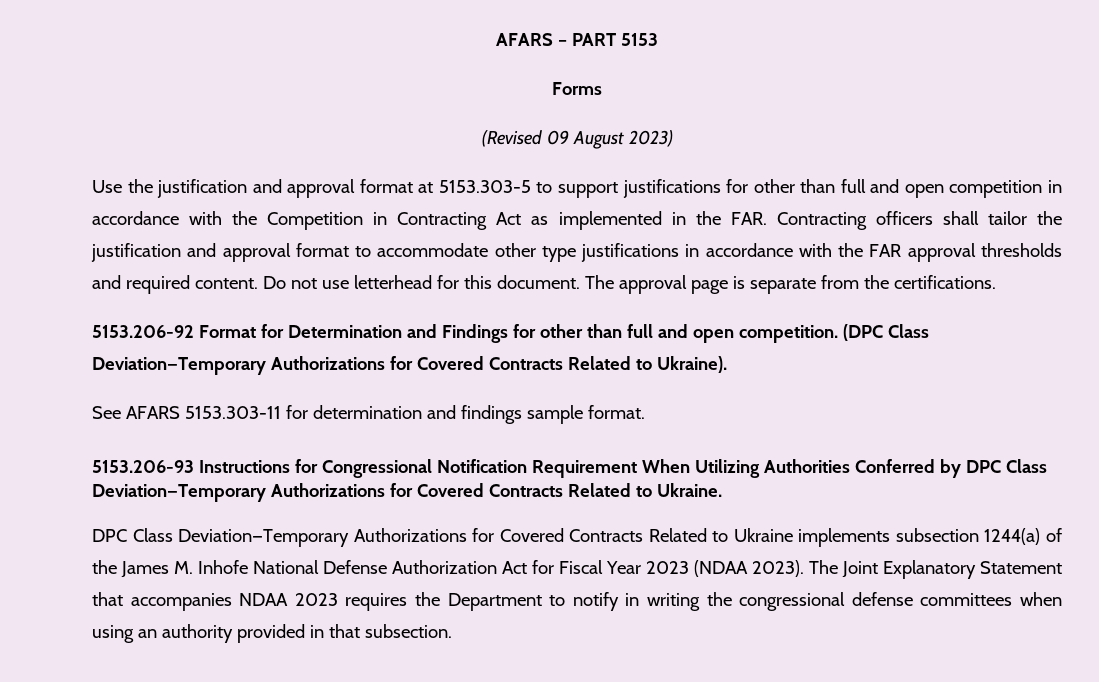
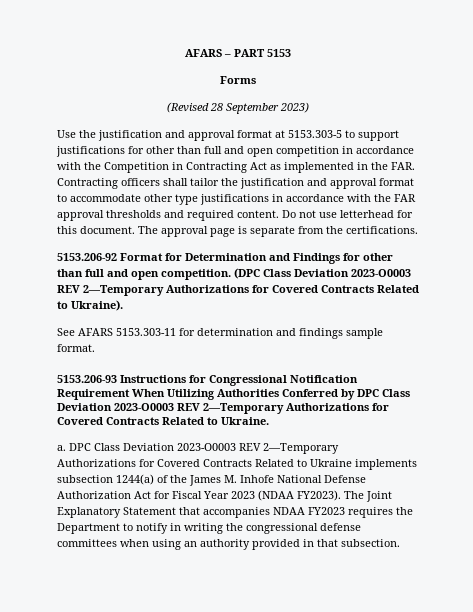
[546,130,624,149] 09 August -> [210,103,279,114] 28 September
[92,357,266,375] Deviation—Temporary -> [294,269,411,277] [57,285,164,296] Deviation 2023-O0003 REV 2—Temporary
[92,484,266,502] Deviation—Temporary -> [57,403,284,414] Deviation 2023-O0003 REV 2—Temporary
[92,528,350,547] DPC Class Deviation—Temporary -> [57,443,339,454] a. DPC Class Deviation 2023-O0003 REV 2—Temporary
[752,560,804,577] 2023). -> [297,490,341,501] FY2023).
[294,593,338,606] 2023 -> [308,507,345,515] FY2023

